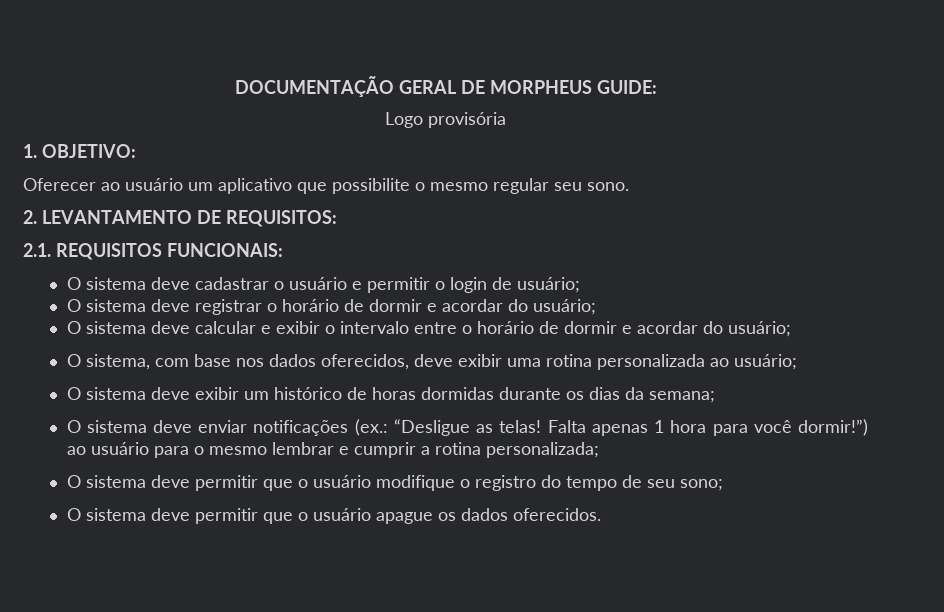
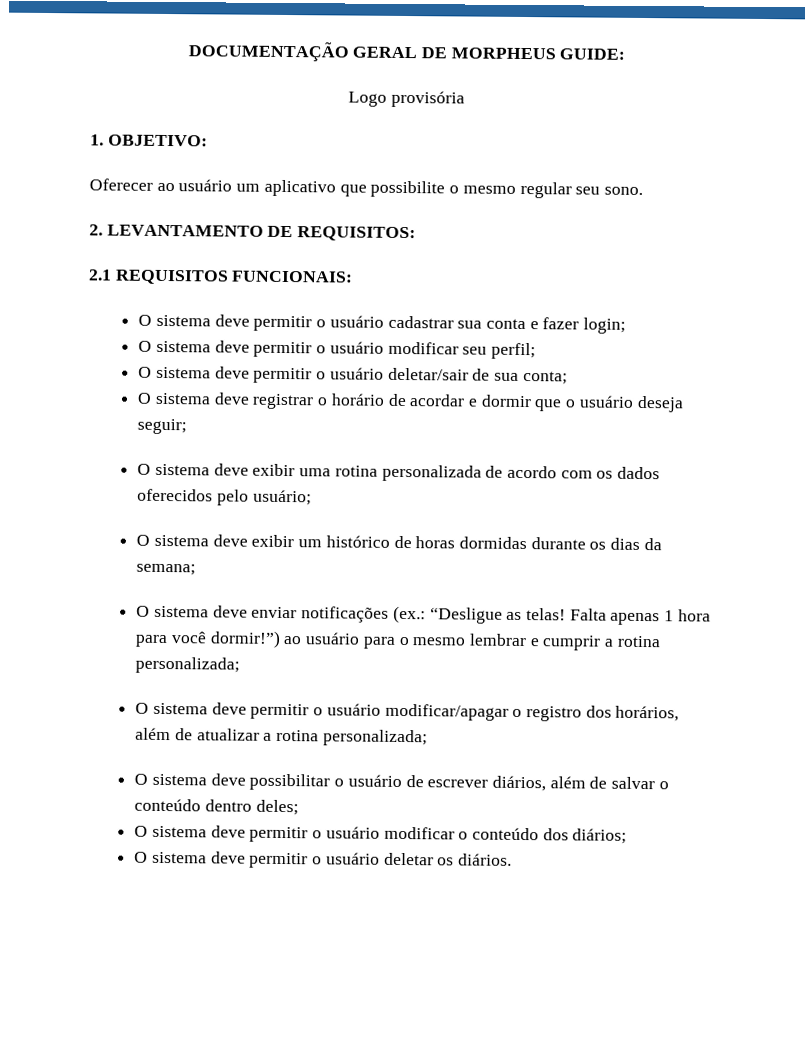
[23,243,51,257] 2.1. -> [88,269,112,281] 2.1
[194,277,580,293] cadastrar o usuário e permitir o login de usuário; -> [253,315,627,334] [138,340,537,360] [138,366,568,385] permitir o usuário cadastrar sua conta e fazer login; // O sistema deve permitir o usuário modificar seu perfil; // O sistema deve permitir o usuário deletar/sair de sua conta;
[368,299,596,315] [66,321,791,337] [66,354,729,370] dormir e acordar do usuário; // O sistema deve calcular e exibir o intervalo entre o horário de dormir e acordar do usuário; // O sistema, com base nos dados oferecidos, deve exibir uma rotina personalizada ao -> [409,394,684,413] [137,418,188,435] [137,463,661,482] [137,488,249,506] acordar e dormir que o usuário deseja seguir; // O sistema deve exibir uma rotina personalizada de acordo com os dados oferecidos pelo
[262,475,455,491] que o usuário modifique -> [313,703,509,721] o usuário modificar/apagar
[540,475,723,491] [66,508,601,524] do tempo de seu sono; // O sistema deve permitir que o usuário apague os dados oferecidos. -> [585,705,680,722] [135,727,428,747] [134,773,669,792] [134,798,299,816] [134,825,628,844] [134,851,513,869] dos horários, além de atualizar a rotina personalizada; // O sistema deve possibilitar o usuário de escrever diários, além de salvar o conteúdo dentro deles; // O sistema deve permitir o usuário modificar o conteúdo dos diários; // O sistema deve permitir o usuário deletar os diários.

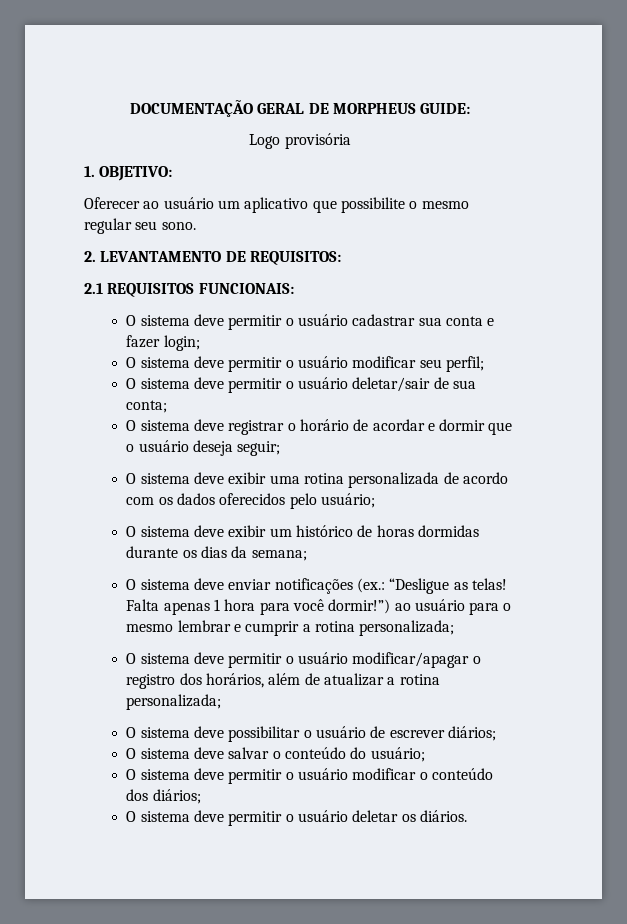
[492,775,608,792] diários, além de -> [447,726,496,741] [126,747,224,759] diários; // O sistema deve
[204,799,299,816] dentro deles; -> [350,747,425,762] do usuário;

